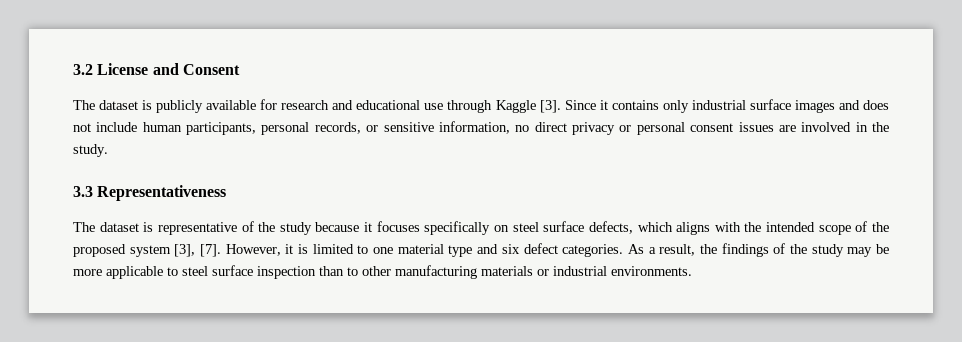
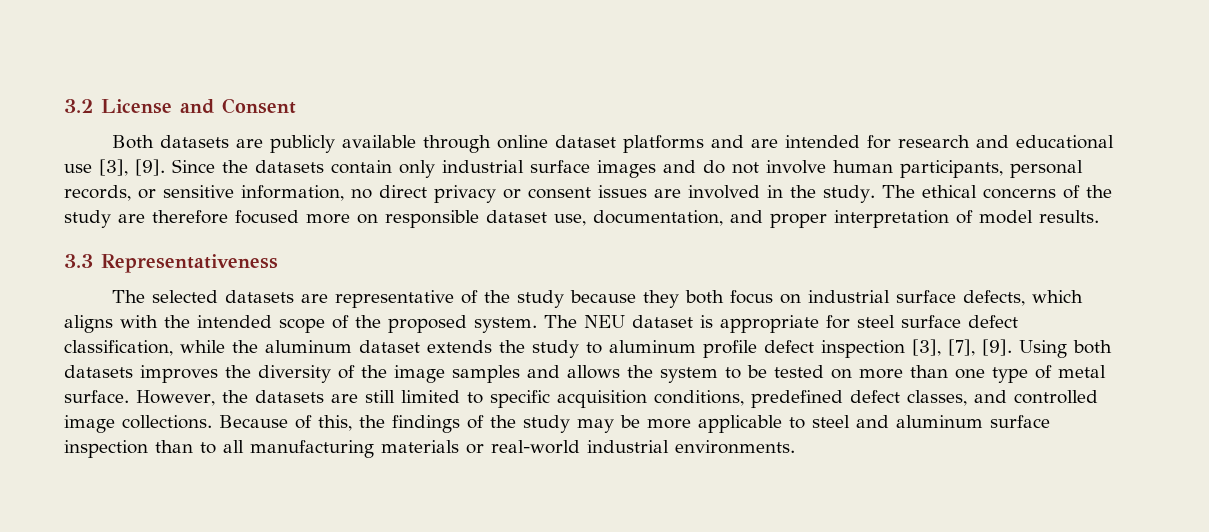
[73,100,257,113] The dataset is publicly available -> [111,135,860,153] Both datasets are publicly available through online dataset platforms and are intended
[447,100,659,113] through Kaggle [3]. Since it contains -> [99,159,392,176] [3], [9]. Since the datasets contain
[862,100,889,110] [73,122,138,132] does not include -> [703,160,826,174] do not involve
[636,122,685,135] personal -> (521, 194) none
(108, 150) none -> [881,185,1112,199] [64,210,1099,228] The ethical concerns of the study are therefore focused more on responsible dataset use, documentation, and proper interpretation of model results.
[99,222,154,232] dataset is -> [151,290,328,303] selected datasets are
[364,221,539,235] it focuses specifically on steel -> [642,290,890,308] they both focus on industrial
[129,243,696,257] system [3], [7]. However, it is limited to one material type and six defect categories. As a result, -> [474,315,1018,333] [64,339,1112,358] [64,365,1106,383] [64,390,1098,408] [64,415,352,433] system. The NEU dataset is appropriate for steel surface defect classification, while the aluminum dataset extends the study to aluminum profile defect inspection [3], [7], [9]. Using both datasets improves the diversity of the image samples and allows the system to be tested on more than one type of metal surface. However, the datasets are still limited to specific acquisition conditions, predefined defect classes, and controlled image collections. Because of this,
(208, 271) none -> [856,415,983,428] and aluminum
[362,266,391,276] other -> [223,440,244,453] all
(549, 272) none -> [491,440,580,454] real-world

